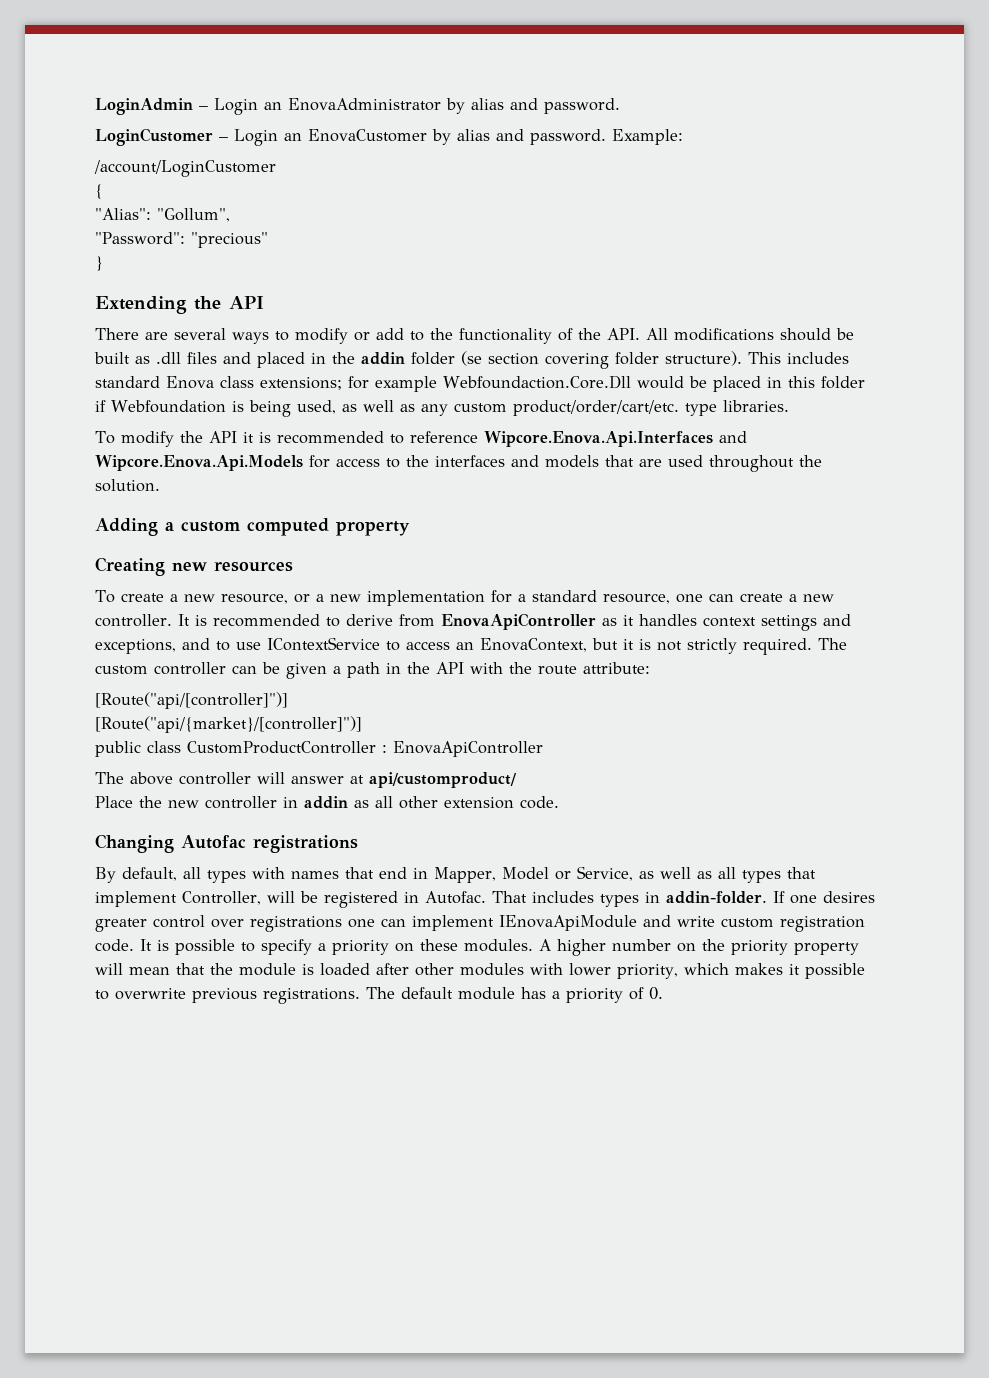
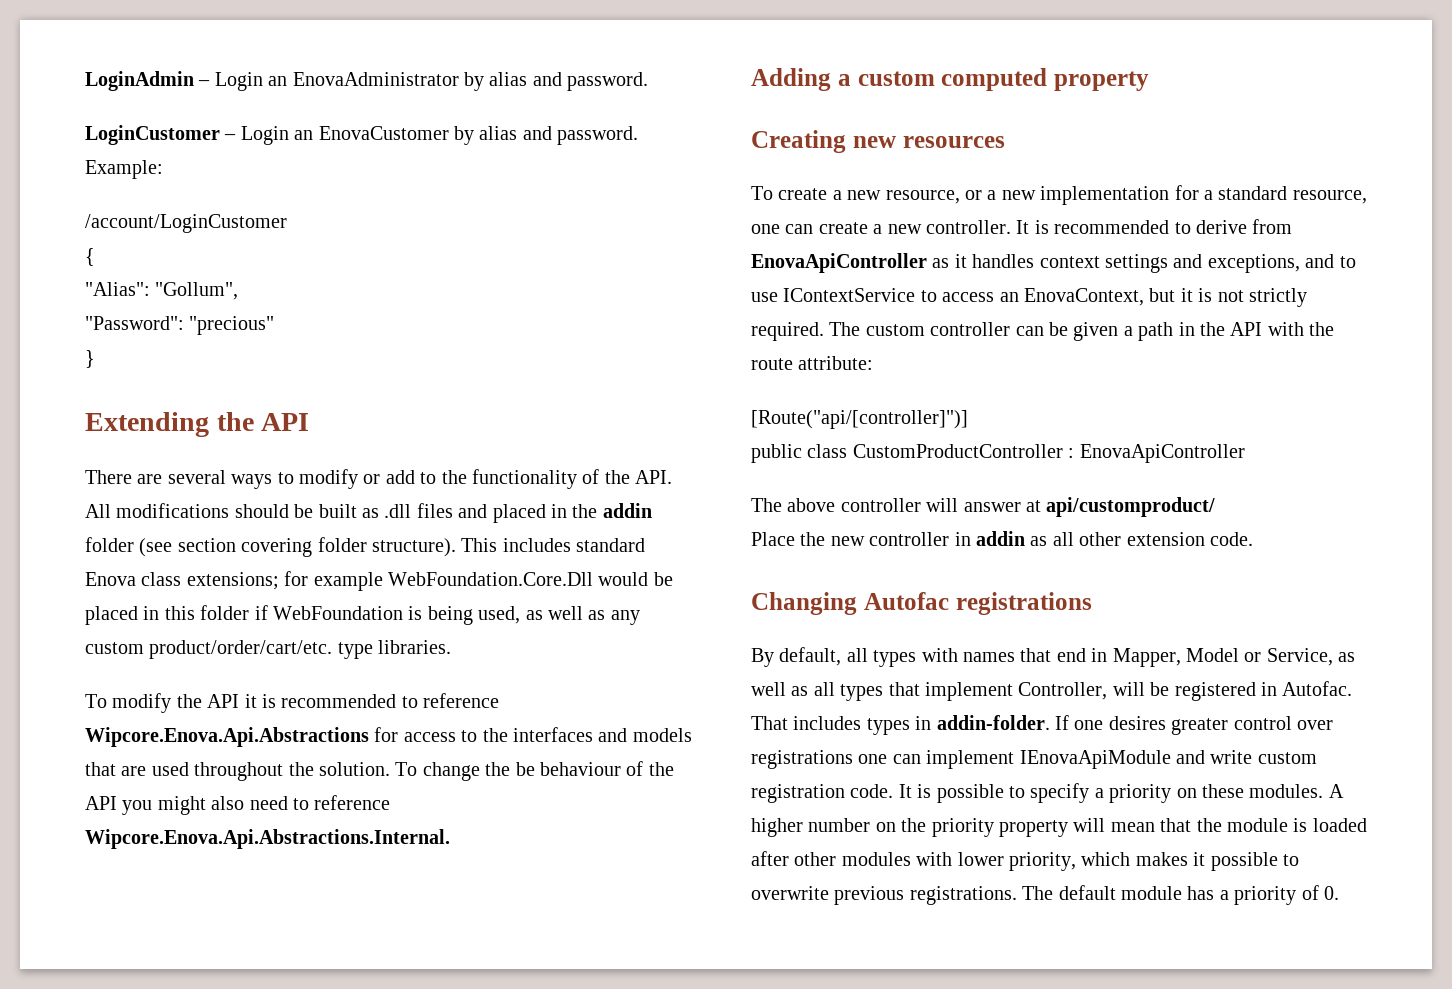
[461,351,482,366] (se -> [139,538,173,557] (see
[443,375,631,389] Webfoundaction.Core.Dll -> [388,572,593,586] WebFoundation.Core.Dll
[111,400,226,413] Webfoundation -> [273,606,403,620] WebFoundation
[483,431,747,447] [95,455,303,471] Wipcore.Enova.Api.Interfaces and Wipcore.Enova.Api.Models -> [85,727,369,747] Wipcore.Enova.Api.Abstractions
(160, 485) none -> [395,761,674,781] [85,795,391,815] [85,829,450,849] To change the be behaviour of the API you might also need to reference Wipcore.Enova.Api.Abstractions.Internal.
[95,716,362,733] // [Route("api/{market}/[controller]")] -> (968, 419) none

